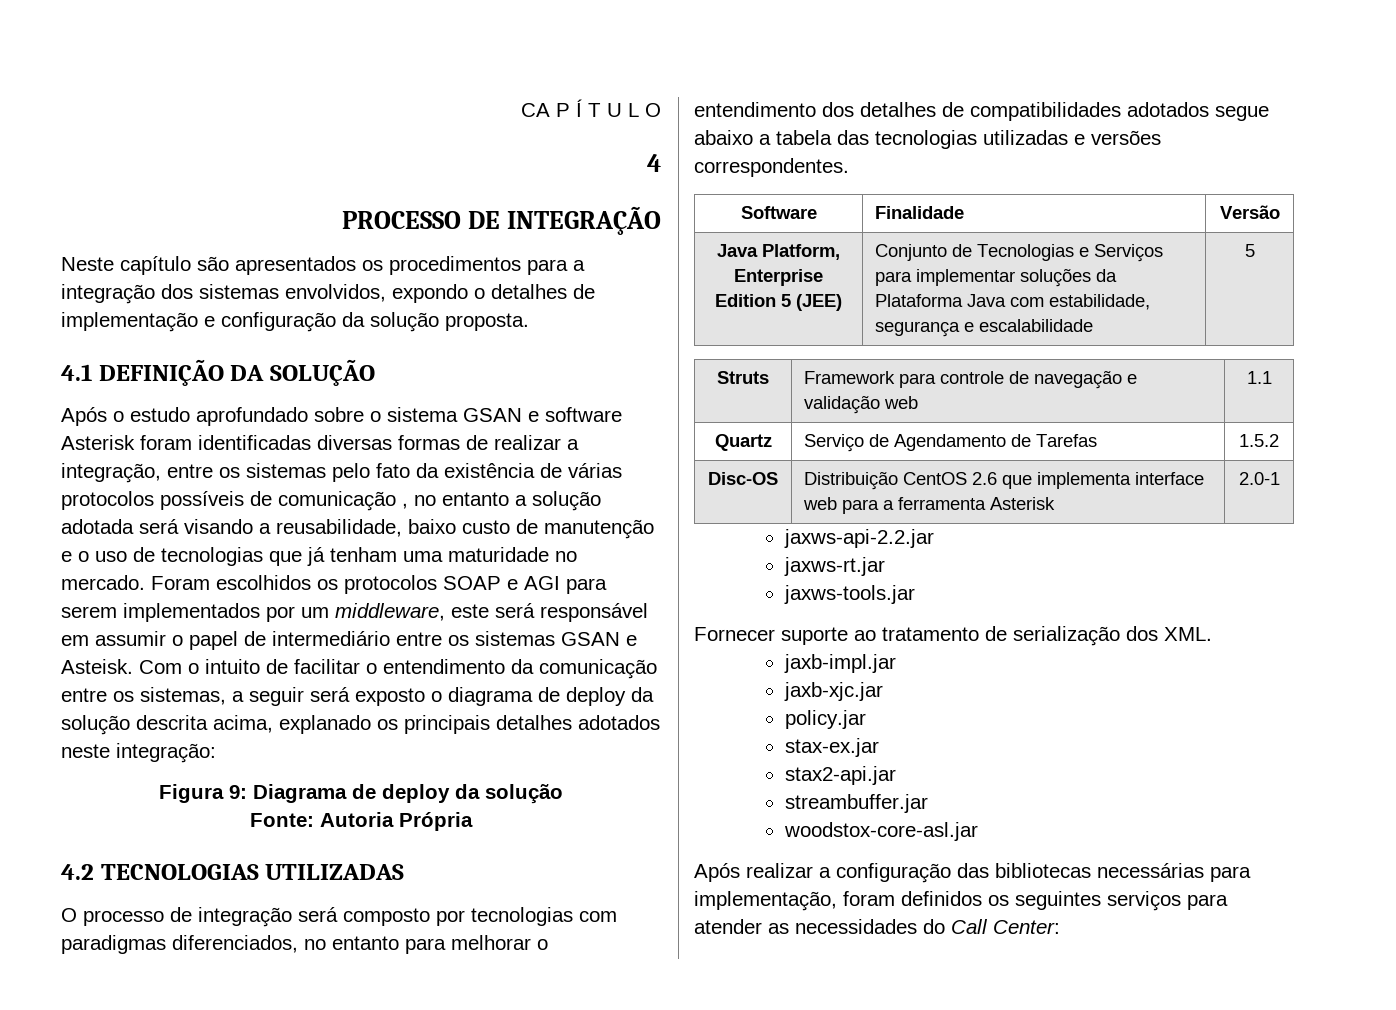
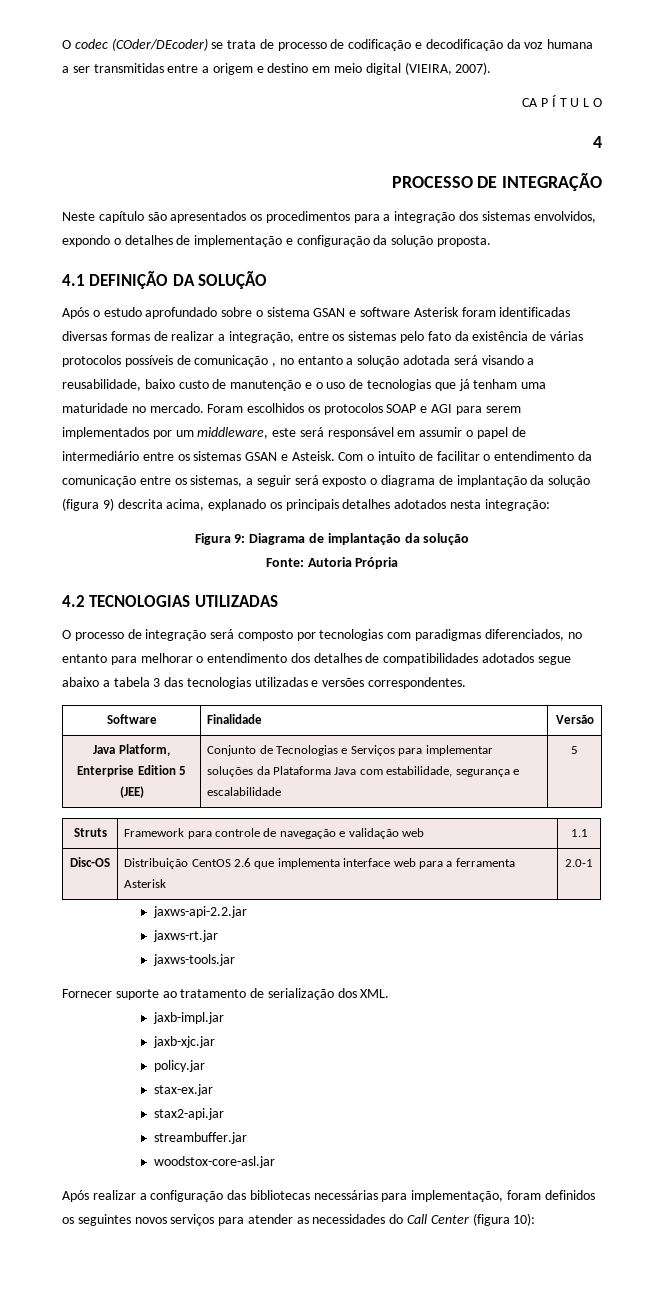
(521, 110) none -> [62,38,594,51] [62,62,492,75] O codec (COder/DEcoder) se trata de processo de codificação e decodificação da voz humana a ser transmitidas entre a origem e destino em meio digital (VIEIRA, 2007). //
[566,687,654,706] [61,715,130,735] deploy da solução -> [456,475,591,487] [62,498,114,511] implantação da solução (figura 9)
[61,744,110,758] neste -> [450,500,482,509] nesta
[382,784,450,803] deploy -> [327,533,401,545] implantação
(832, 137) none -> [153,678,161,687] 3
[714,434,772,451] [804,434,1098,452] [1239,434,1279,447] // Quartz | Serviço de Agendamento de Tarefas | 1.5.2 -> (588, 833) none
(1101, 900) none -> [134,1217,167,1224] novos
[993,920,1060,934] Center: -> [430,1213,536,1226] Center (figura 10):

